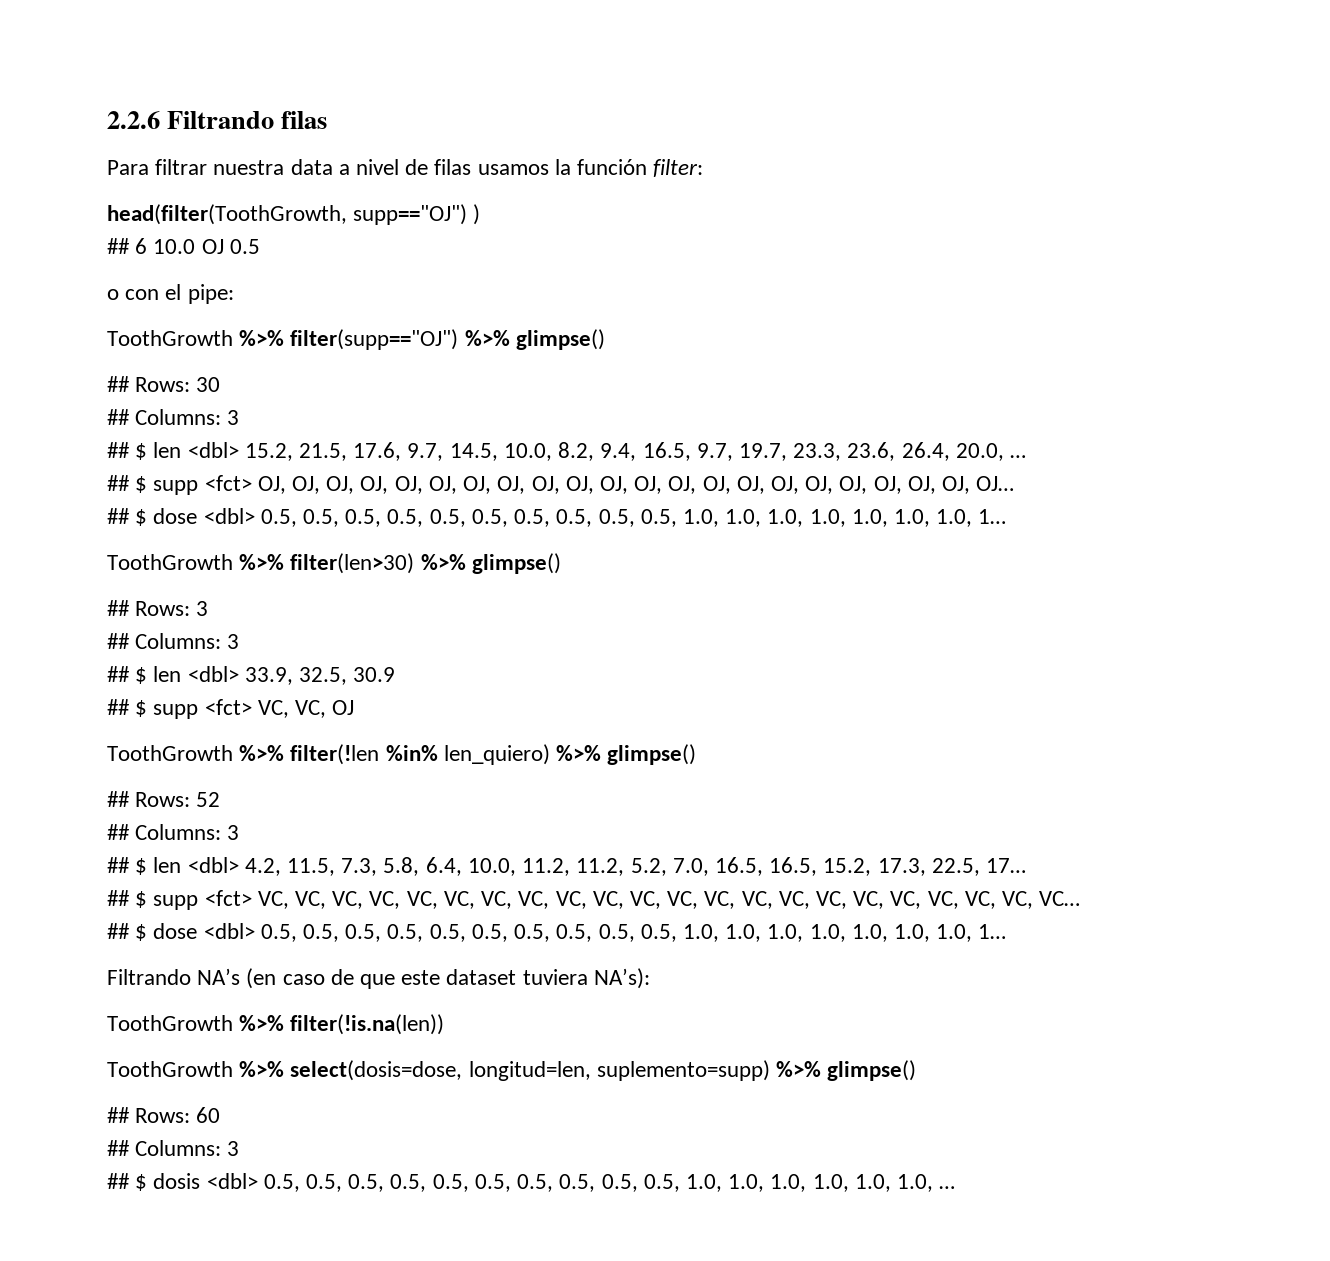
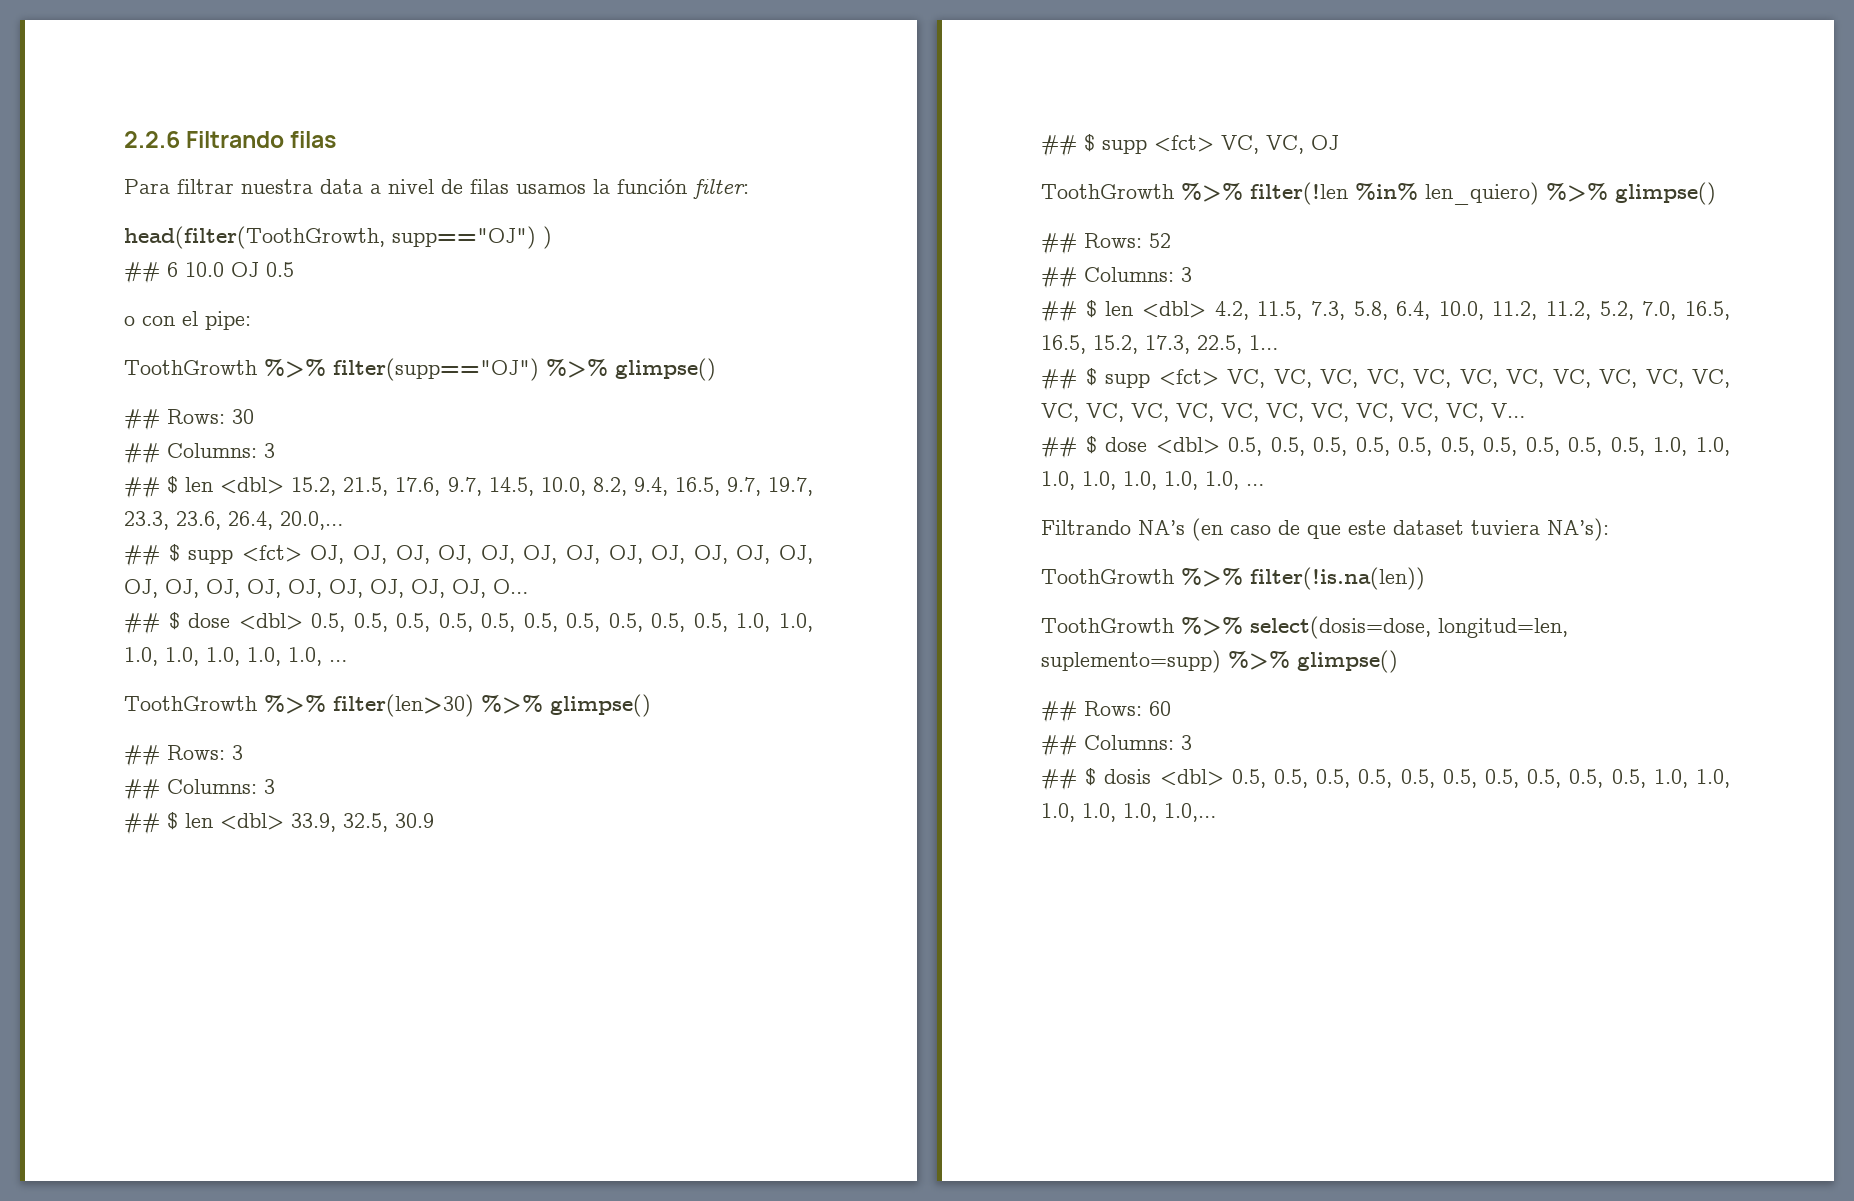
[955,443,1026,461] 20.0, … -> [280,511,343,530] 20.0,…
[976,476,1015,491] OJ… -> [493,579,528,594] O…
[978,509,1007,524] 1… -> [329,660,347,662] …
[985,858,1026,873] 17… -> [1249,335,1278,350] 1…
[1039,891,1081,906] VC… -> [1491,403,1525,418] V…
[978,924,1007,939] 1… -> [1246,484,1264,486] …
[896,1174,956,1192] 1.0, … -> [1164,803,1216,822] 1.0,…

